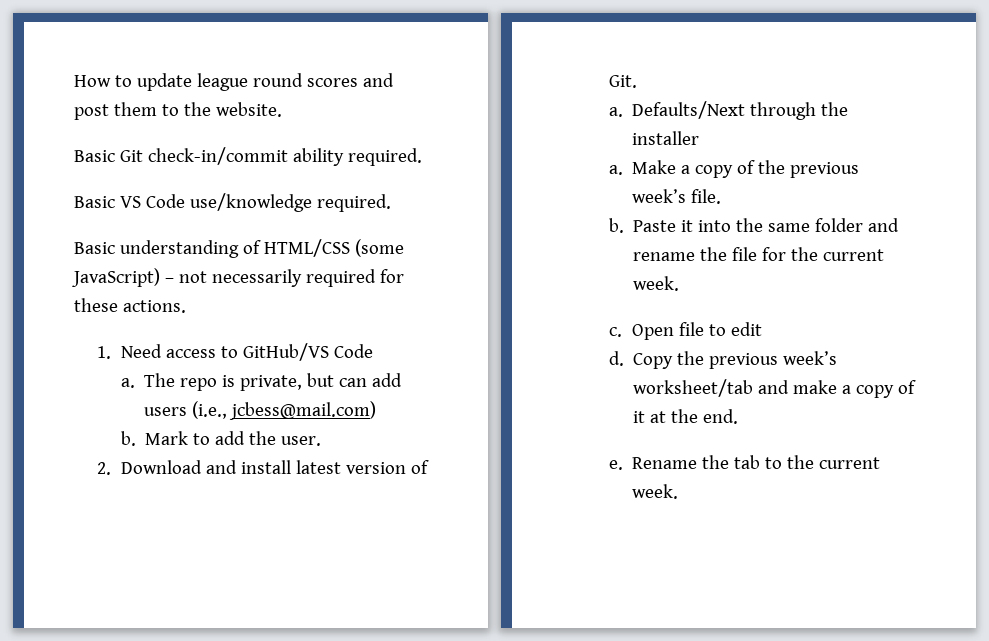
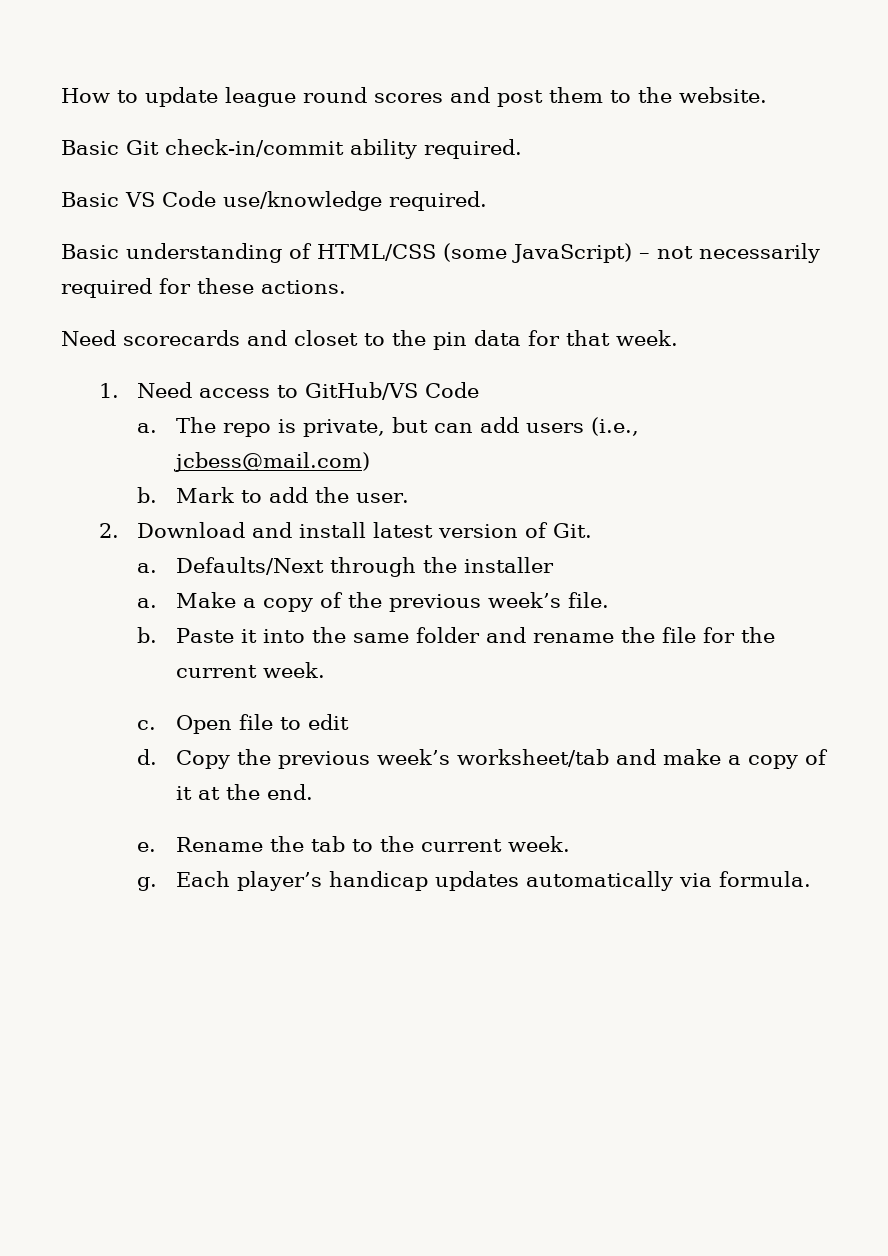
(186, 306) none -> [61,330,678,350] // Need scorecards and closet to the pin data for that week.
(678, 491) none -> [137,871,811,891] // g. Each player’s handicap updates automatically via formula.

